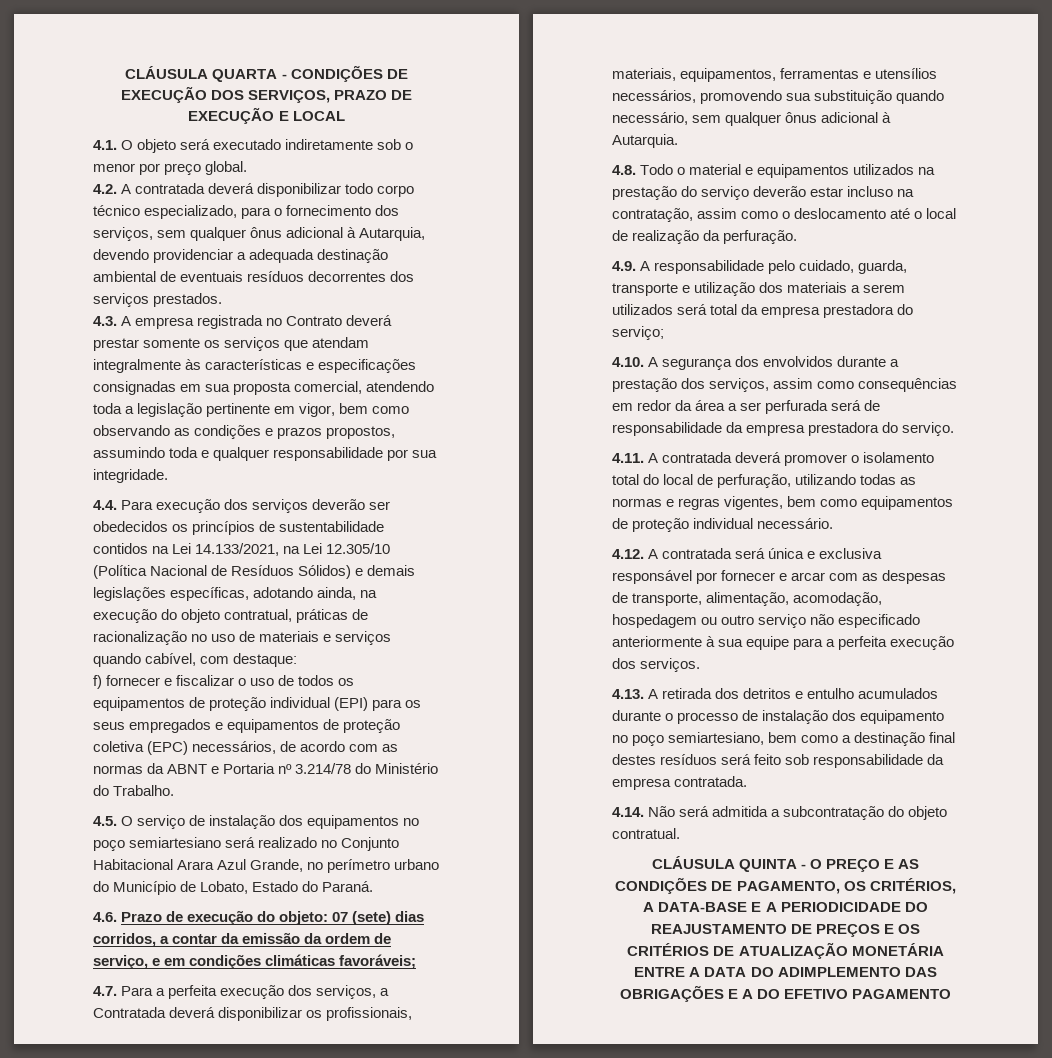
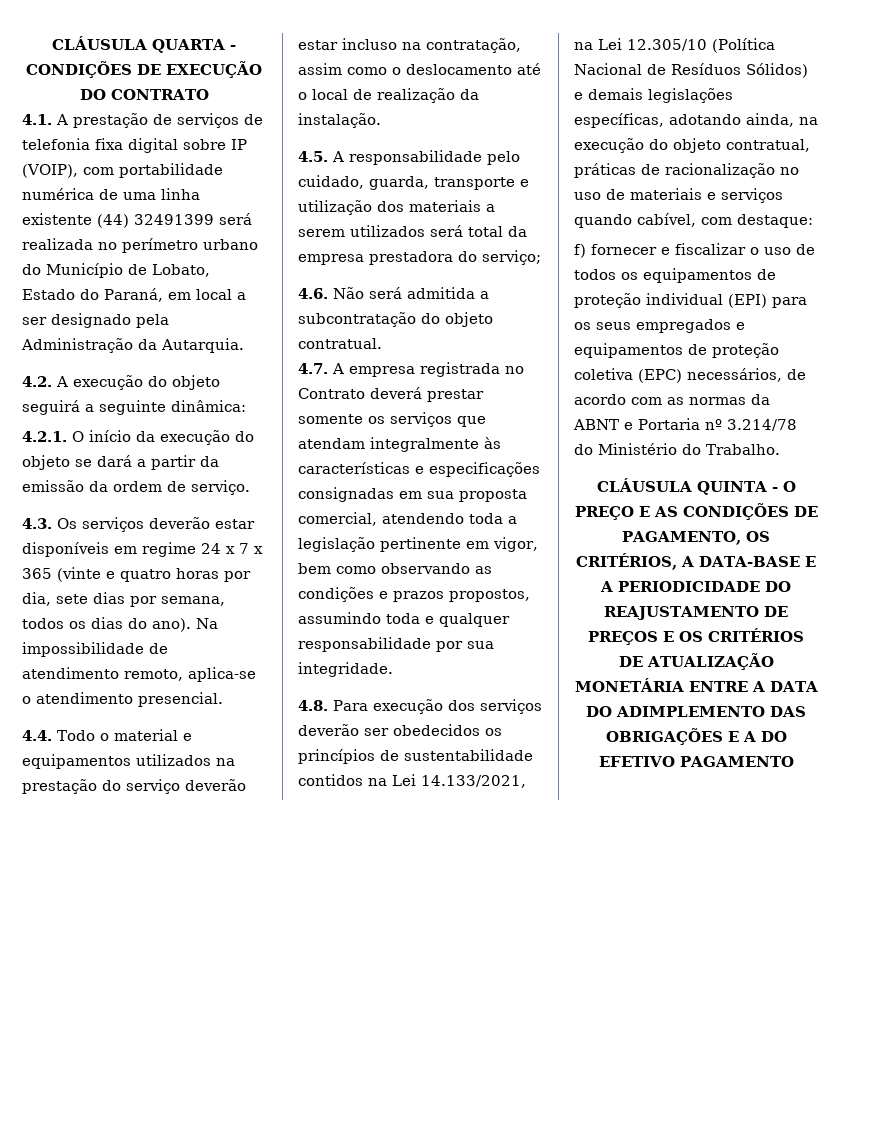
[210,90,413,103] [188,107,345,124] [93,139,414,153] [93,161,248,175] [93,183,415,197] [93,205,400,219] [93,227,426,241] [93,249,389,263] [93,271,415,282] [93,293,223,307] [93,316,117,326] DOS SERVIÇOS, PRAZO DE EXECUÇÃO E LOCAL // 4.1. O objeto será executado indiretamente sob o menor por preço global. // 4.2. A contratada deverá disponibilizar todo corpo técnico especializado, para o fornecimento dos serviços, sem qualquer ônus adicional à Autarquia, devendo providenciar a adequada destinação ambiental de eventuais resíduos decorrentes dos serviços prestados. // 4.3. -> [79,89,209,100] [22,113,263,128] [22,138,247,153] [22,163,223,178] [22,188,200,200] [22,213,252,228] [22,238,258,253] [22,263,210,278] [22,288,246,302] [22,313,169,328] [21,338,244,353] [22,375,220,390] [22,400,246,415] [22,430,254,445] [22,455,219,470] [22,480,250,495] [22,517,255,532] [22,542,263,557] [22,567,251,582] [22,592,225,607] [22,617,218,632] [22,642,168,657] [22,667,256,682] [22,692,223,707] [22,729,192,741] [22,754,235,769] [22,779,246,794] [298,38,521,53] [298,63,541,75] [298,88,479,103] [298,113,381,128] [298,150,520,165] [298,175,529,190] [298,200,495,215] [298,225,527,237] [298,250,541,265] [298,287,489,299] [298,312,493,327] [298,338,382,349] [298,363,328,374] DO CONTRATO // 4.1. A prestação de serviços de telefonia fixa digital sobre IP (VOIP), com portabilidade numérica de uma linha existente (44) 32491399 será realizada no perímetro urbano do Município de Lobato, Estado do Paraná, em local a ser designado pela Administração da Autarquia. // 4.2. A execução do objeto seguirá a seguinte dinâmica: // 4.2.1. O início da execução do objeto se dará a partir da emissão da ordem de serviço. // 4.3. Os serviços deverão estar disponíveis em regime 24 x 7 x 365 (vinte e quatro horas por dia, sete dias por semana, todos os dias do ano). Na impossibilidade de atendimento remoto, aplica-se o atendimento presencial. // 4.4. Todo o material e equipamentos utilizados na prestação do serviço deverão estar incluso na contratação, assim como o deslocamento até o local de realização da instalação. // 4.5. A responsabilidade pelo cuidado, guarda, transporte e utilização dos materiais a serem utilizados será total da empresa prestadora do serviço; // 4.6. Não será admitida a subcontratação do objeto contratual. // 4.7.
[93,500,117,510] 4.4. -> [298,700,328,711] 4.8.
[93,815,420,829] [93,837,400,851] [93,859,440,873] [93,881,374,895] [93,910,425,925] [93,932,392,947] [93,954,417,969] [93,985,390,999] [93,1007,413,1021] [612,68,938,82] [612,90,945,104] [612,112,892,126] [612,134,678,148] [612,164,936,178] [612,186,915,200] [612,208,957,222] [612,230,798,244] [612,260,908,274] [612,282,906,296] [612,304,914,318] [612,326,664,340] [612,356,900,370] [612,378,958,392] [612,400,881,414] [612,422,955,436] [612,452,935,466] [612,474,917,488] [612,496,954,510] [612,518,834,532] [612,548,883,559] [612,570,947,584] [612,592,883,606] [612,614,921,628] [612,636,955,650] [612,658,701,672] [612,688,939,699] [612,710,945,724] [612,732,956,746] [612,754,945,768] [612,776,748,790] [612,806,948,820] [612,828,680,839] // 4.5. O serviço de instalação dos equipamentos no poço semiartesiano será realizado no Conjunto Habitacional Arara Azul Grande, no perímetro urbano do Município de Lobato, Estado do Paraná. // 4.6. Prazo de execução do objeto: 07 (sete) dias corridos, a contar da emissão da ordem de serviço, e em condições climáticas favoráveis; // 4.7. Para a perfeita execução dos serviços, a Contratada deverá disponibilizar os profissionais, materiais, equipamentos, ferramentas e utensílios necessários, promovendo sua substituição quando necessário, sem qualquer ônus adicional à Autarquia. // 4.8. Todo o material e equipamentos utilizados na prestação do serviço deverão estar incluso na contratação, assim como o deslocamento até o local de realização da perfuração. // 4.9. A responsabilidade pelo cuidado, guarda, transporte e utilização dos materiais a serem utilizados será total da empresa prestadora do serviço; // 4.10. A segurança dos envolvidos durante a prestação dos serviços, assim como consequências em redor da área a ser perfurada será de responsabilidade da empresa prestadora do serviço. // 4.11. A contratada deverá promover o isolamento total do local de perfuração, utilizando todas as normas e regras vigentes, bem como equipamentos de proteção individual necessário. // 4.12. A contratada será única e exclusiva responsável por fornecer e arcar com as despesas de transporte, alimentação, acomodação, hospedagem ou outro serviço não especificado anteriormente à sua equipe para a perfeita execução dos serviços. // 4.13. A retirada dos detritos e entulho acumulados durante o processo de instalação dos equipamento no poço semiartesiano, bem como a destinação final destes resíduos será feito sob responsabilidade da empresa contratada. // 4.14. Não será admitida a subcontratação do objeto contratual. -> (780, 449) none

